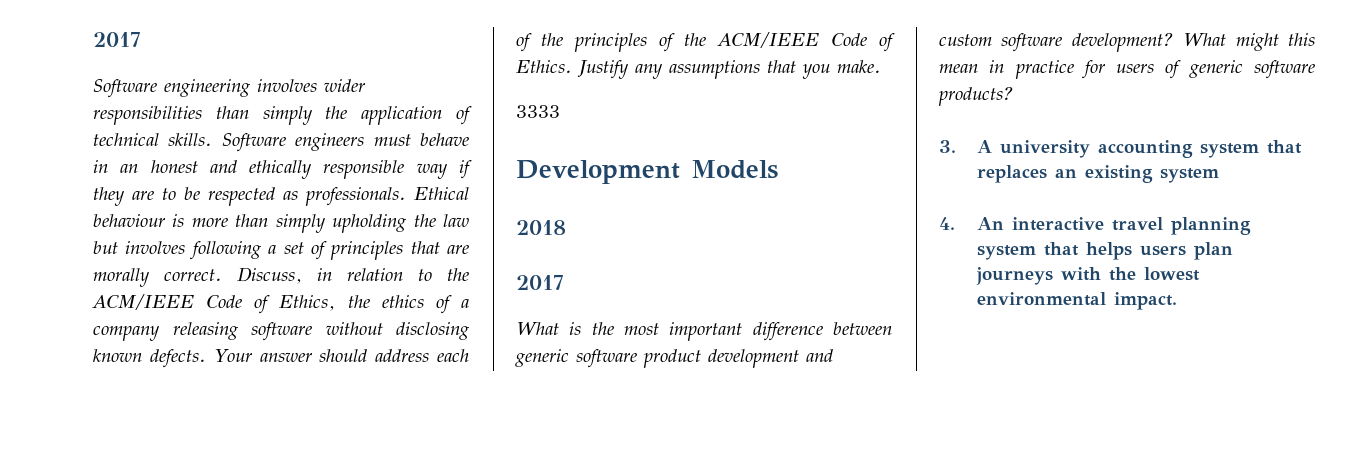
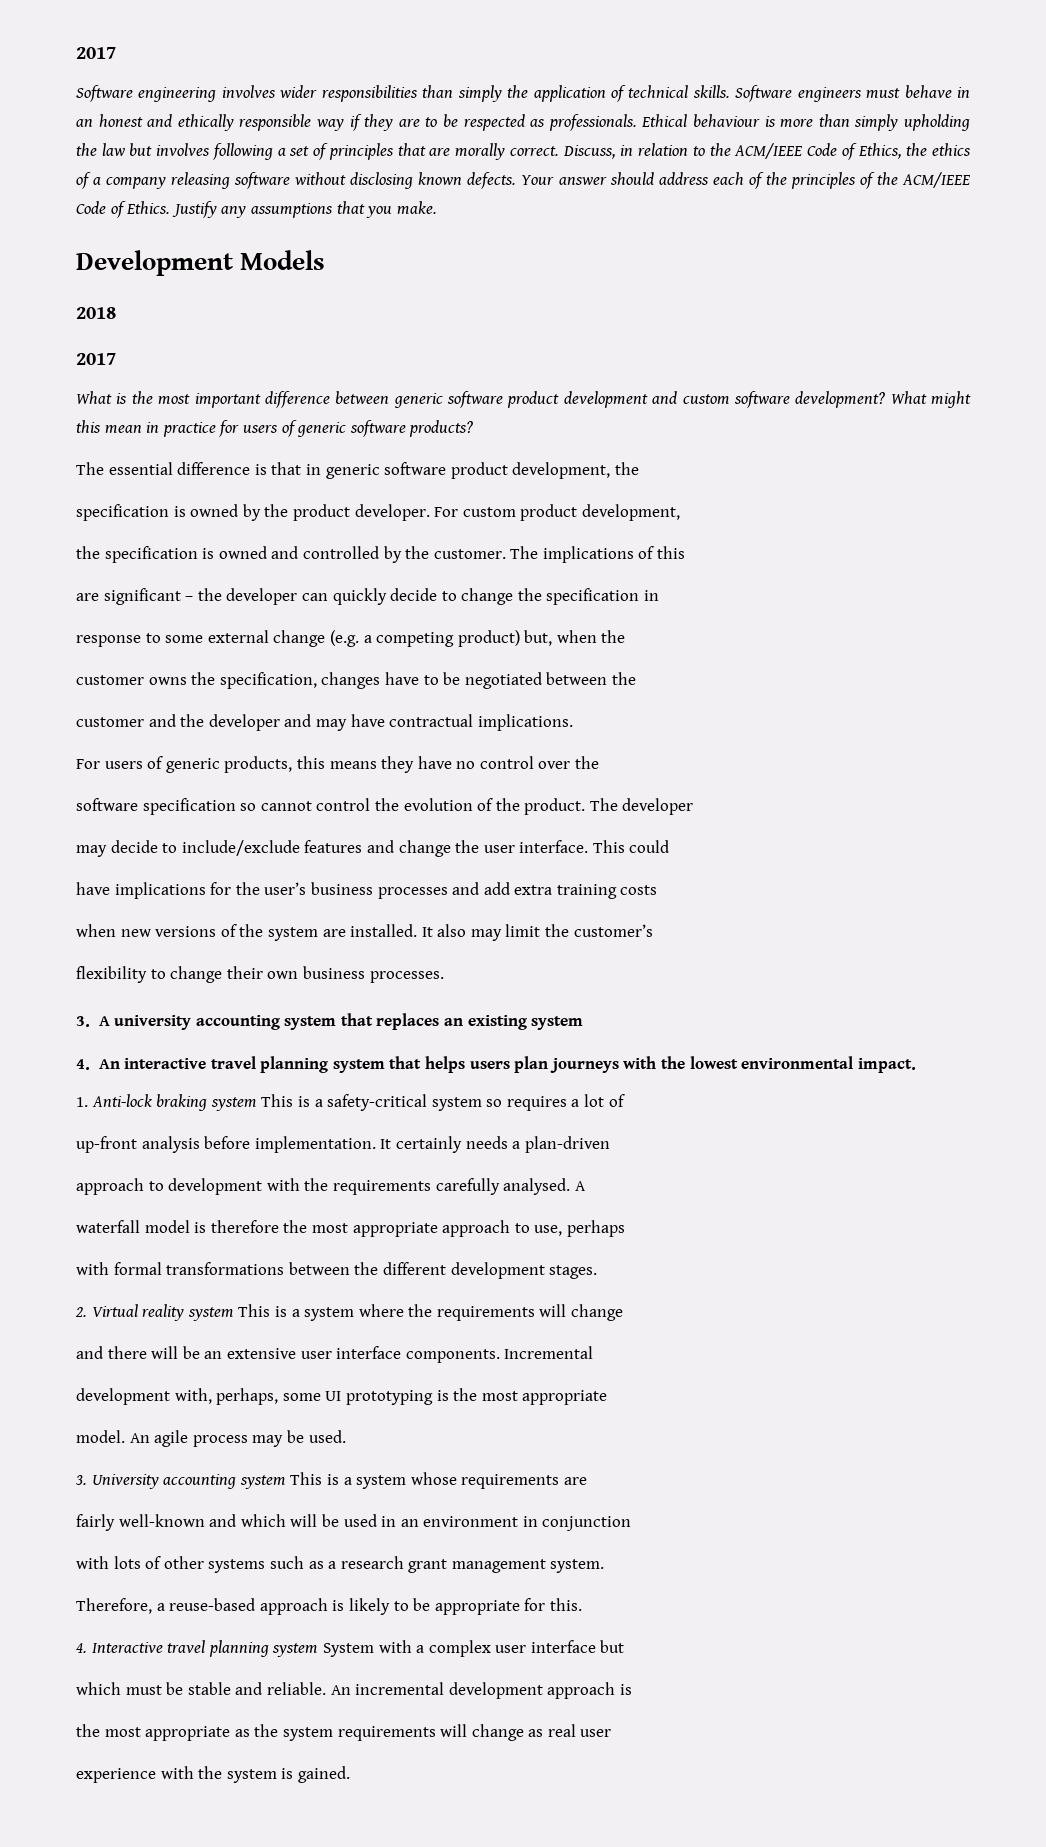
[516,105,560,118] // 3333 -> (437, 208) none
(1014, 96) none -> [76,462,639,479] [76,504,680,521] [76,546,686,563] [76,588,660,605] [76,630,626,647] [76,672,636,689] [76,714,573,731] [76,756,600,773] [76,798,694,815] [76,840,670,857] [76,882,658,899] [76,924,653,941] [76,966,444,983] // The essential difference is that in generic software product development, the // specification is owned by the product developer. For custom product development, // the specification is owned and controlled by the customer. The implications of this // are significant – the developer can quickly decide to change the specification in // response to some external change (e.g. a competing product) but, when the // customer owns the specification, changes have to be negotiated between the // customer and the developer and may have contractual implications. // For users of generic products, this means they have no control over the // software specification so cannot control the evolution of the product. The developer // may decide to include/exclude features and change the user interface. This could // have implications for the user’s business processes and add extra training costs // when new versions of the system are installed. It also may limit the customer’s // flexibility to change their own business processes.
(1177, 301) none -> [76,1094,625,1111] [76,1136,610,1153] [76,1178,586,1195] [76,1220,625,1237] [76,1262,598,1279] [75,1304,624,1321] [76,1346,594,1363] [76,1388,608,1405] [76,1430,346,1447] [75,1472,587,1489] [76,1514,632,1531] [76,1556,605,1573] [76,1598,582,1615] [76,1640,625,1657] [76,1682,632,1699] [76,1724,612,1741] [76,1766,350,1783] // 1. Anti-lock braking system This is a safety-critical system so requires a lot of // up-front analysis before implementation. It certainly needs a plan-driven // approach to development with the requirements carefully analysed. A // waterfall model is therefore the most appropriate approach to use, perhaps // with formal transformations between the different development stages. // 2. Virtual reality system This is a system where the requirements will change // and there will be an extensive user interface components. Incremental // development with, perhaps, some UI prototyping is the most appropriate // model. An agile process may be used. // 3. University accounting system This is a system whose requirements are // fairly well-known and which will be used in an environment in conjunction // with lots of other systems such as a research grant management system. // Therefore, a reuse-based approach is likely to be appropriate for this. // 4. Interactive travel planning system System with a complex user interface but // which must be stable and reliable. An incremental development approach is // the most appropriate as the system requirements will change as real user // experience with the system is gained.

